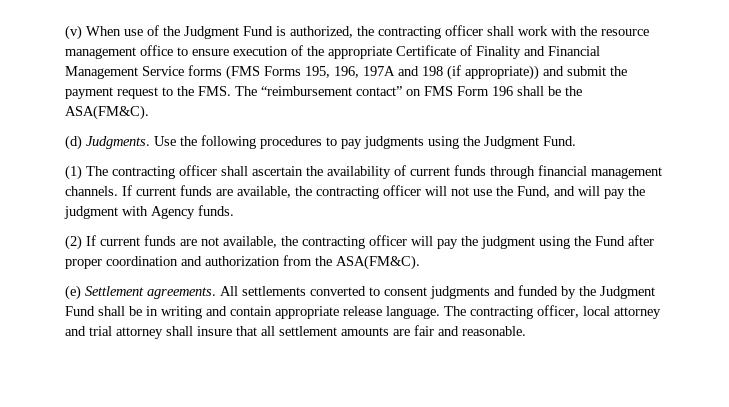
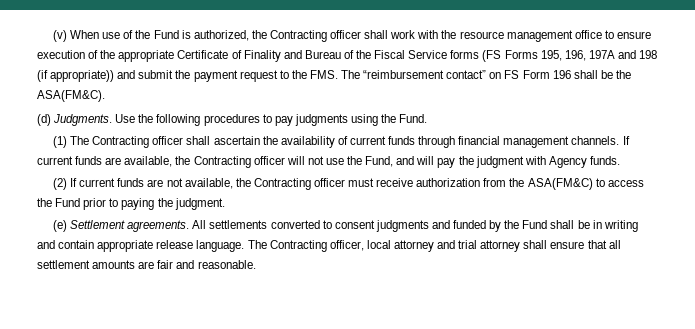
[184,26,239,39] Judgment -> (151, 34) none
[378,26,441,39] contracting -> [269,30,327,42] Contracting
[548,46,600,56] [65,66,138,79] Financial Management -> [304,50,406,59] Bureau of the Fiscal
[226,65,260,80] (FMS -> [482,50,502,62] (FS
[424,86,453,96] FMS -> [504,70,520,79] FS
[484,136,539,149] Judgment -> (397, 118) none
[112,166,175,179] contracting -> [92,136,150,148] Contracting
[316,186,379,199] contracting -> [193,156,251,168] Contracting
[302,235,654,249] [65,255,420,270] contracting officer will pay the judgment using the Fund after proper coordination and authorization from the ASA(FM&C). -> [253,178,644,190] [37,198,225,210] Contracting officer must receive authorization from the ASA(FM&C) to access the Fund prior to paying the judgment.
[600,286,655,299] Judgment -> (520, 224) none
[470,306,533,319] contracting -> [269,240,327,252] Contracting
[197,326,232,336] insure -> [550,241,585,249] ensure

